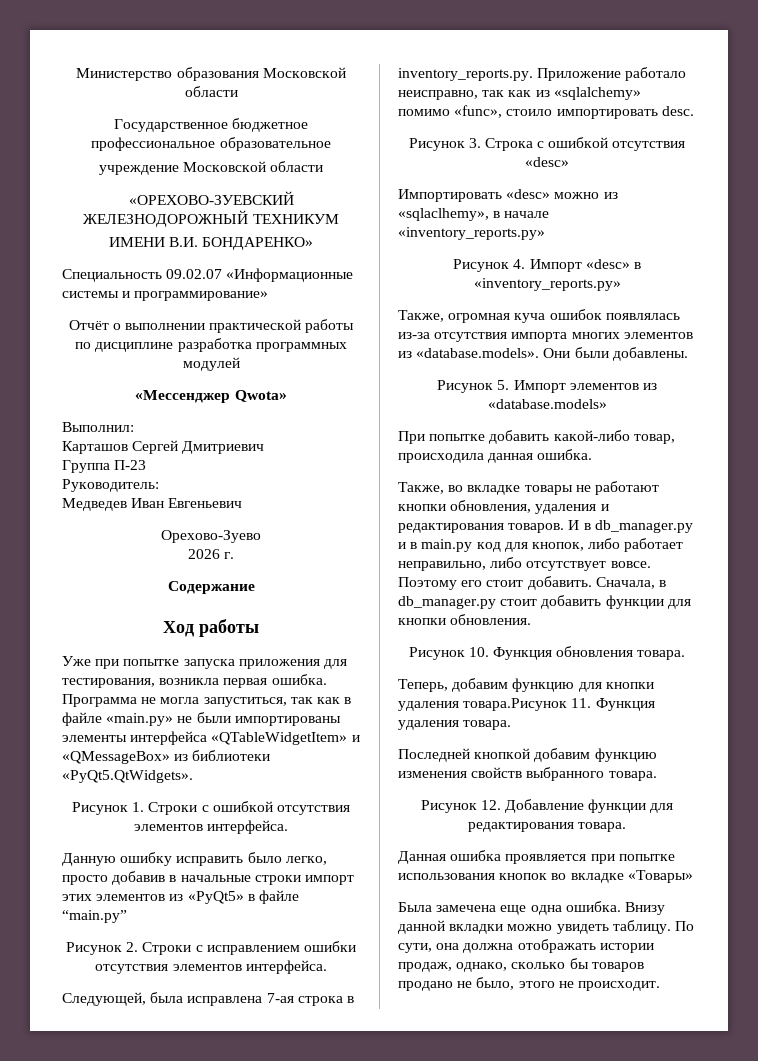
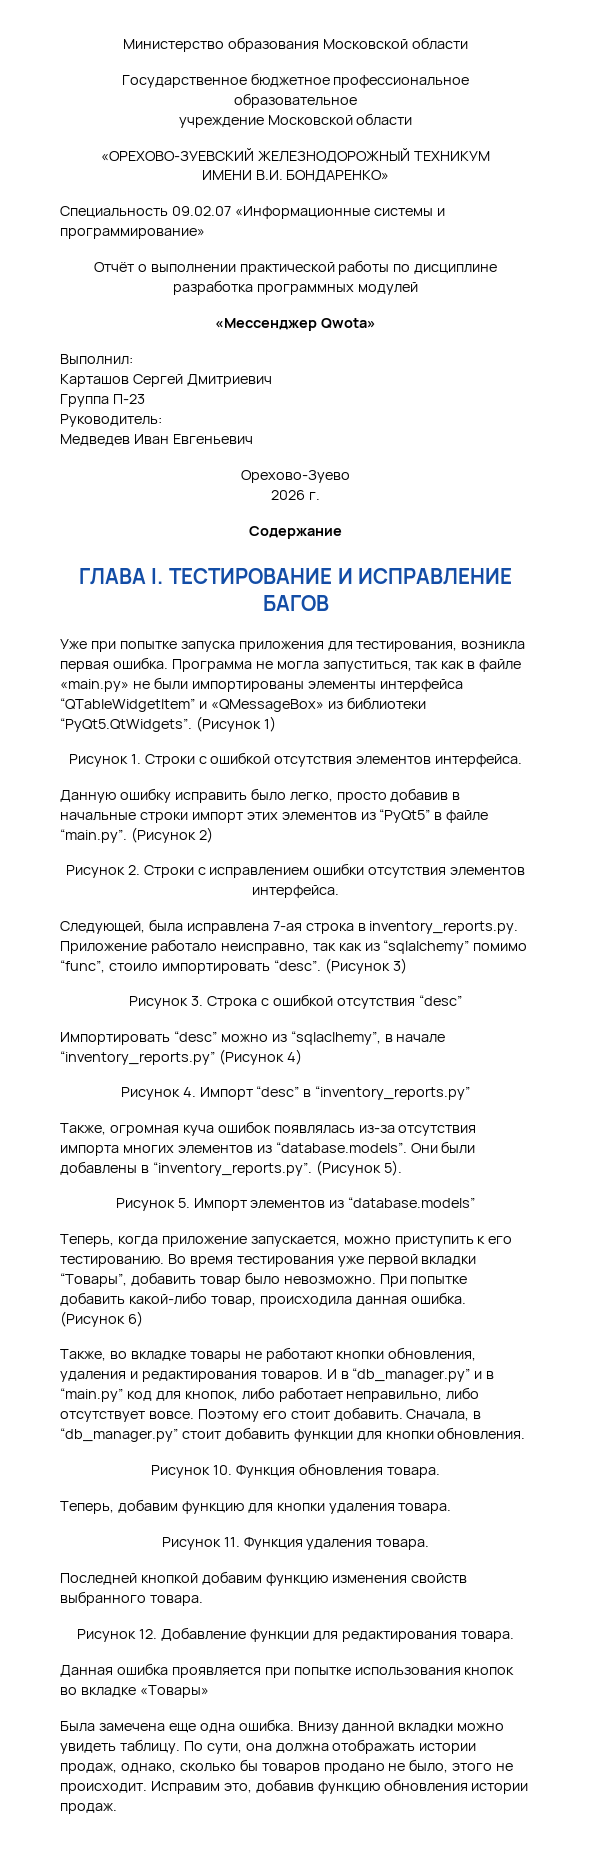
[163,619,259,637] Ход работы -> [78,568,513,585] [262,595,329,611] ГЛАВА I. ТЕСТИРОВАНИЕ И ИСПРАВЛЕНИЕ БАГОВ
[211,732,348,745] «QTableWidgetItem» -> [60,698,195,712] “QTableWidgetItem”
[62,770,193,783] «PyQt5.QtWidgets». -> [60,716,276,732] “PyQt5.QtWidgets”. (Рисунок 1)
[187,890,299,904] [62,910,127,923] «PyQt5» в файле “main.py” -> [379,809,489,823] [60,827,213,843] “PyQt5” в файле “main.py”. (Рисунок 2)
[553,87,641,100] [398,105,694,119] «sqlalchemy» помимо «func», стоило импортировать desc. -> [383,940,528,954] [60,958,407,974] “sqlalchemy” помимо “func”, стоило импортировать “desc”. (Рисунок 3)
[525,157,569,167] «desc» -> [418,995,462,1006] “desc”
[506,189,551,199] «desc» -> [173,1031,217,1042] “desc”
[398,208,489,221] «sqlaclhemy», -> [290,1031,381,1045] “sqlaclhemy”,
[398,227,545,240] «inventory_reports.py» -> [60,1049,302,1065] “inventory_reports.py” (Рисунок 4)
[585,259,641,269] [473,278,621,291] «desc» в «inventory_reports.py» -> [256,1086,471,1100] “desc” в “inventory_reports.py”
[416,348,540,358] «database.models». -> [275,1142,407,1153] “database.models”.
[612,347,688,361] добавлены. -> [60,1160,402,1176] добавлены в “inventory_reports.py”. (Рисунок 5).
[487,399,607,409] «database.models» // -> [348,1197,476,1208] [60,1234,513,1247] [60,1254,477,1267] [60,1272,376,1287] “database.models” // Теперь, когда приложение запускается, можно приступить к его тестированию. Во время тестирования уже первой вкладки “Товары”, добавить товар было невозможно.
(593, 454) none -> [60,1311,143,1327] (Рисунок 6)
[594,520,693,533] db_manager.py -> [352,1368,471,1382] “db_manager.py”
[421,539,473,552] main.py -> [60,1388,123,1402] “main.py”
[398,596,496,609] db_manager.py -> [60,1428,178,1442] “db_manager.py”
[463,698,568,711] товара.Рисунок -> [398,1503,452,1514] [161,1537,221,1550] товара. // Рисунок
(660, 986) none -> [150,1779,529,1794] [60,1803,117,1814] Исправим это, добавив функцию обновления истории продаж.

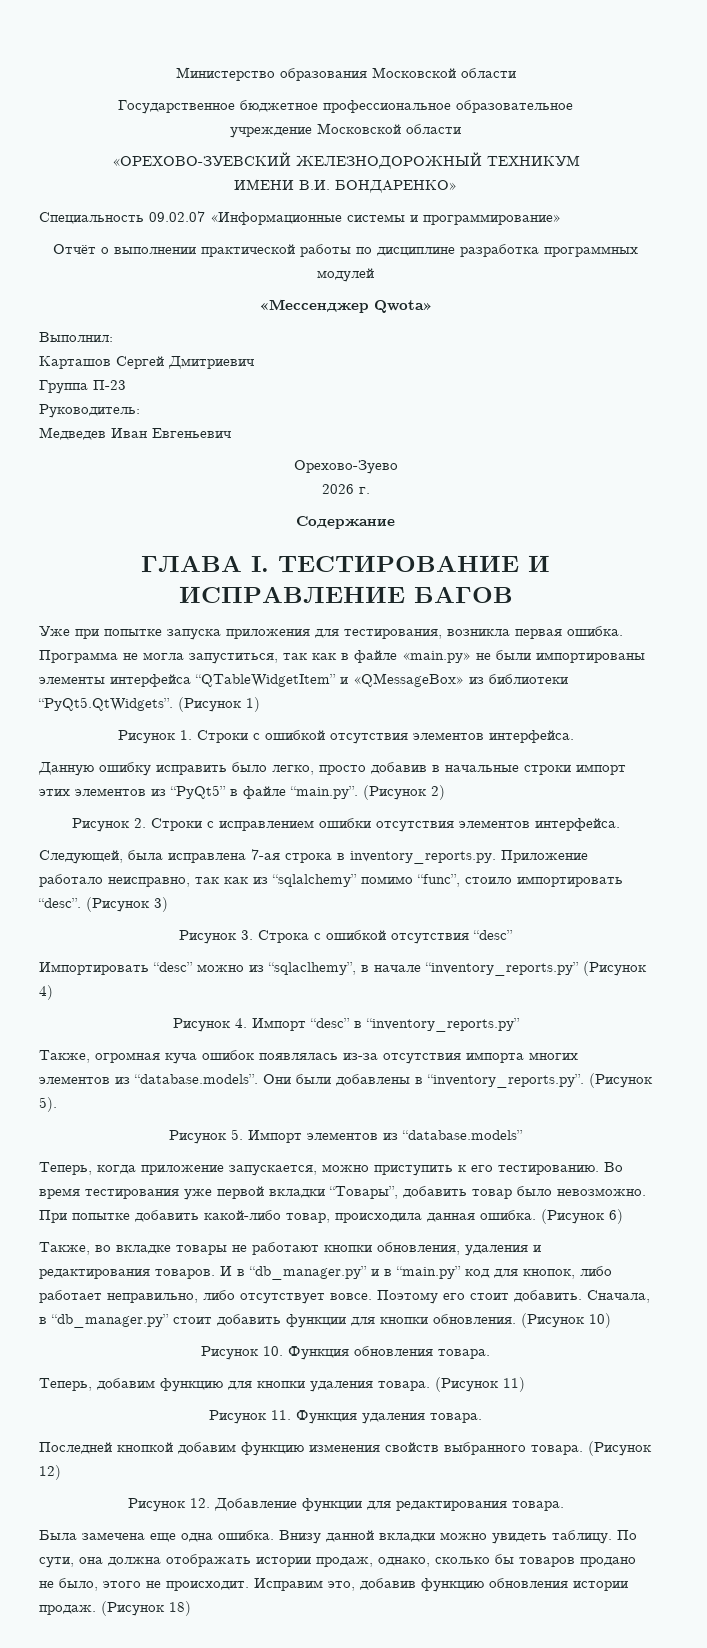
(526, 1433) none -> [521,1313,611,1328] (Рисунок 10)
(452, 1508) none -> [435,1377,525,1392] (Рисунок 11)
(203, 1600) none -> [588,1441,652,1456] [39,1465,61,1480] (Рисунок 12)
[60,1663,515,1678] [60,1685,209,1698] // Данная ошибка проявляется при попытке использования кнопок во вкладке «Товары» -> (564, 1506) none
(117, 1808) none -> [101,1601,191,1616] (Рисунок 18)

